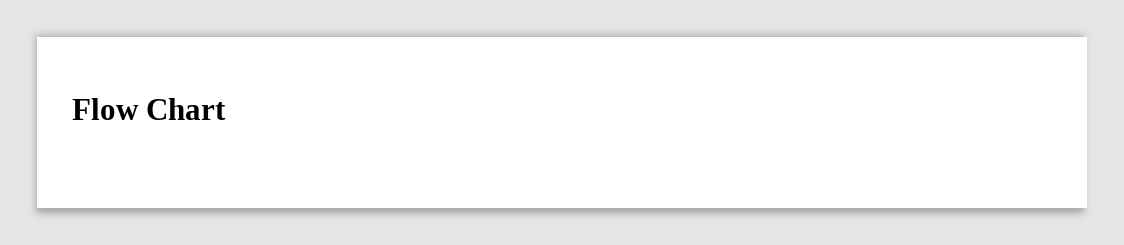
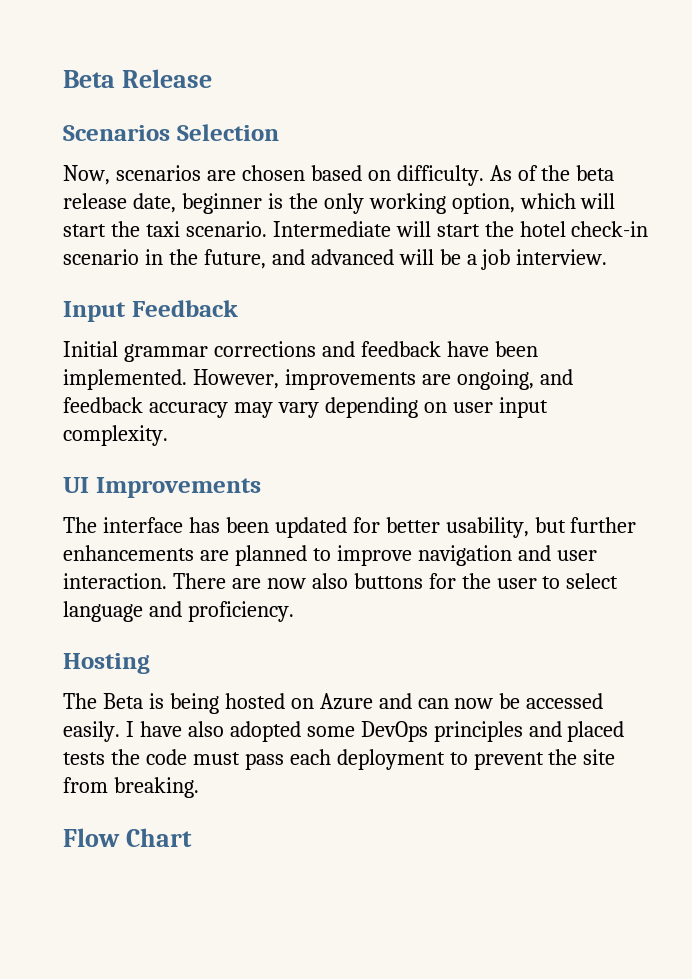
(72, 109) none -> [63,69,212,88] [63,124,279,141] [63,165,615,186] [63,193,616,214] [63,221,649,237] [63,249,608,270] [63,300,238,322] [63,341,538,362] [63,369,573,390] [63,397,548,418] [63,425,168,446] [63,477,261,498] [63,517,637,538] [63,545,597,566] [63,573,619,589] [63,601,294,622] [63,653,150,674] [63,693,604,714] [63,721,625,742] [63,749,616,770] [63,777,199,798] Beta Release // Scenarios Selection // Now, scenarios are chosen based on difficulty. As of the beta release date, beginner is the only working option, which will start the taxi scenario. Intermediate will start the hotel check-in scenario in the future, and advanced will be a job interview. // Input Feedback // Initial grammar corrections and feedback have been implemented. However, improvements are ongoing, and feedback accuracy may vary depending on user input complexity. // UI Improvements // The interface has been updated for better usability, but further enhancements are planned to improve navigation and user interaction. There are now also buttons for the user to select language and proficiency. // Hosting // The Beta is being hosted on Azure and can now be accessed easily. I have also adopted some DevOps principles and placed tests the code must pass each deployment to prevent the site from breaking. //

